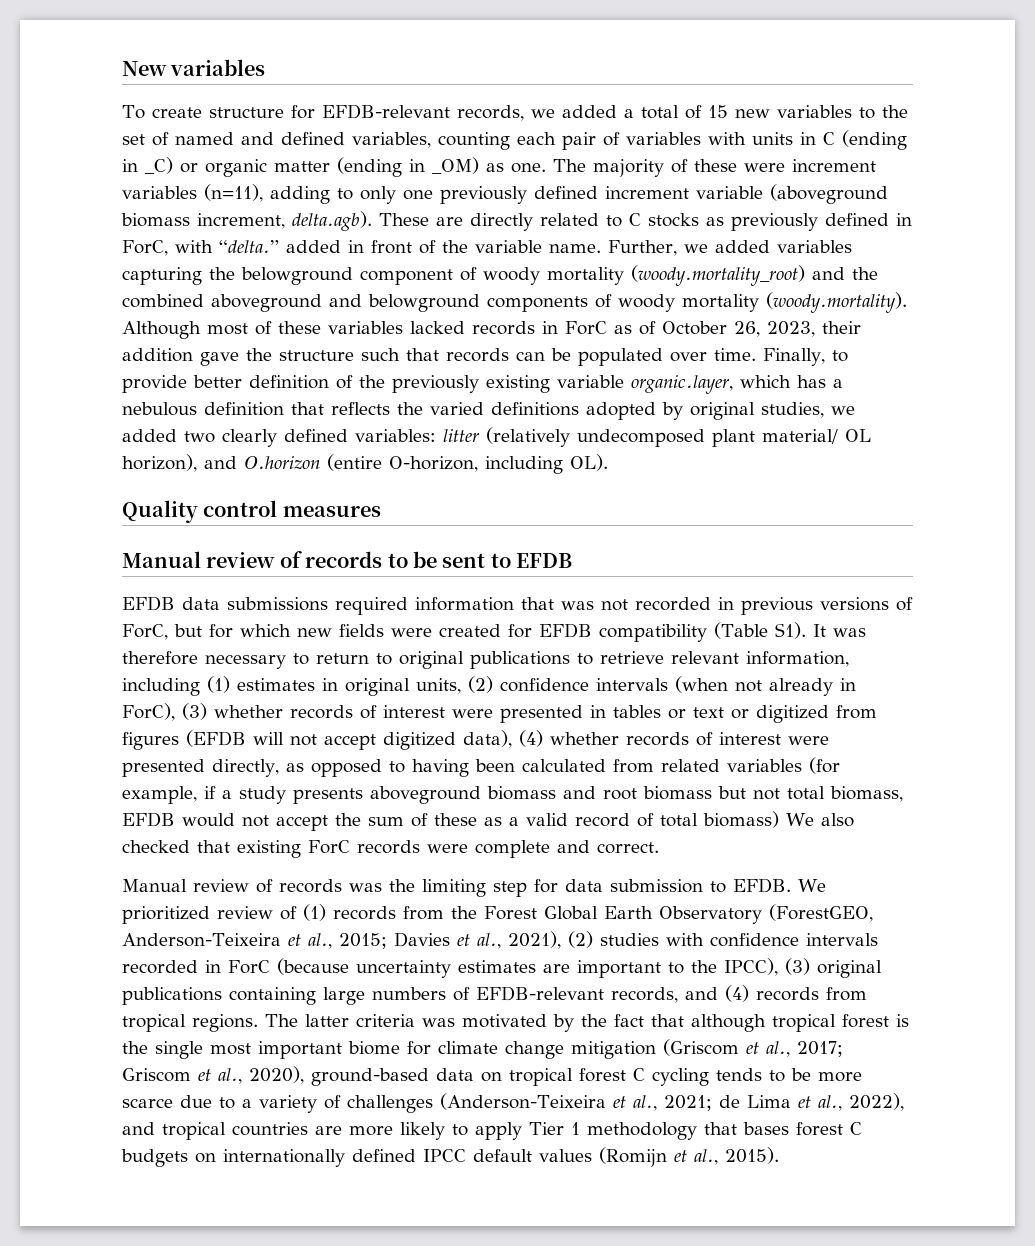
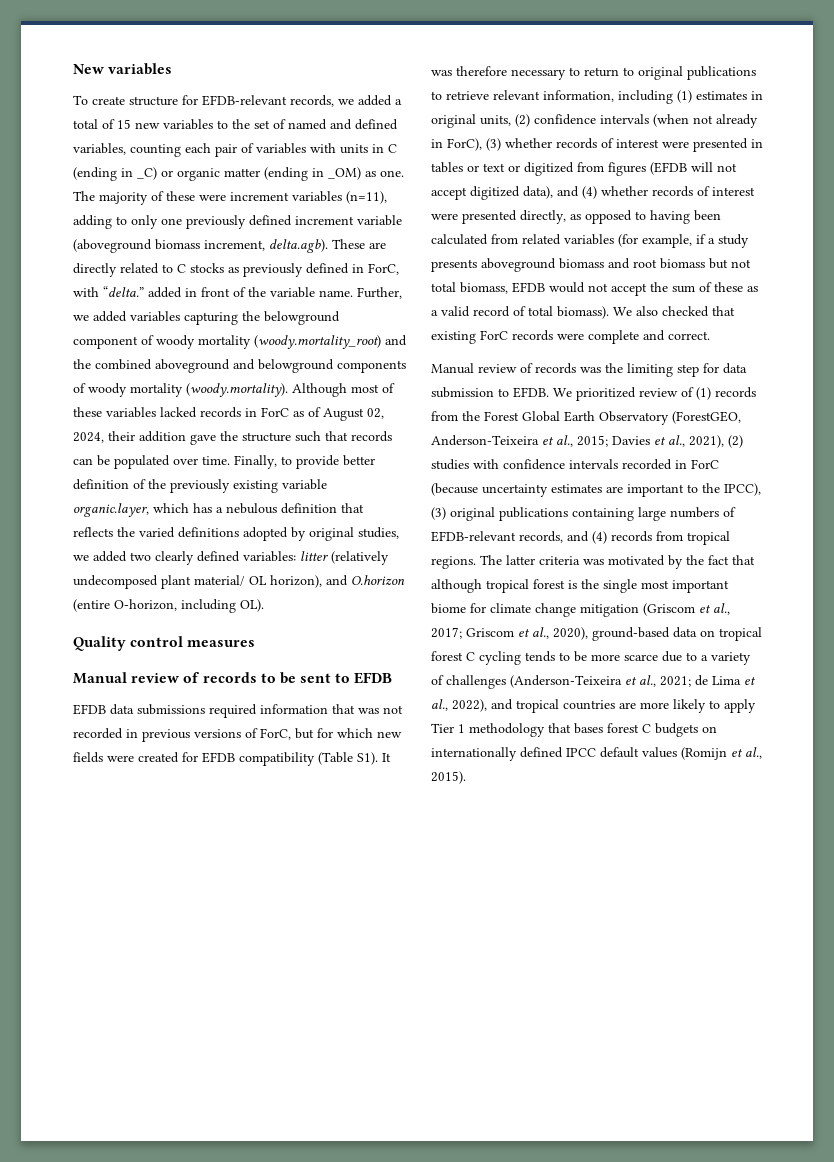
[662,321,815,337] October 26, 2023, -> [323,408,384,421] [73,432,104,443] August 02, 2024,
(512, 739) none -> [557,186,579,197] and
[703,811,779,828] biomass) -> [557,306,609,319] biomass).

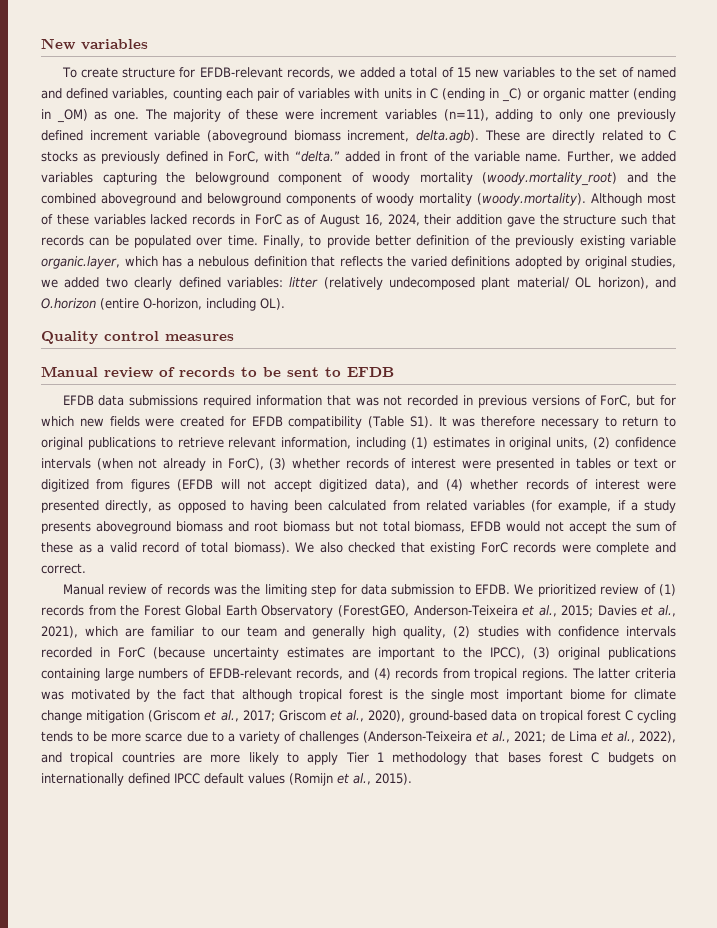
[367,408,384,419] 02, -> [364,214,383,226] 16,
(724, 441) none -> [85,626,447,639] which are familiar to our team and generally high quality,

